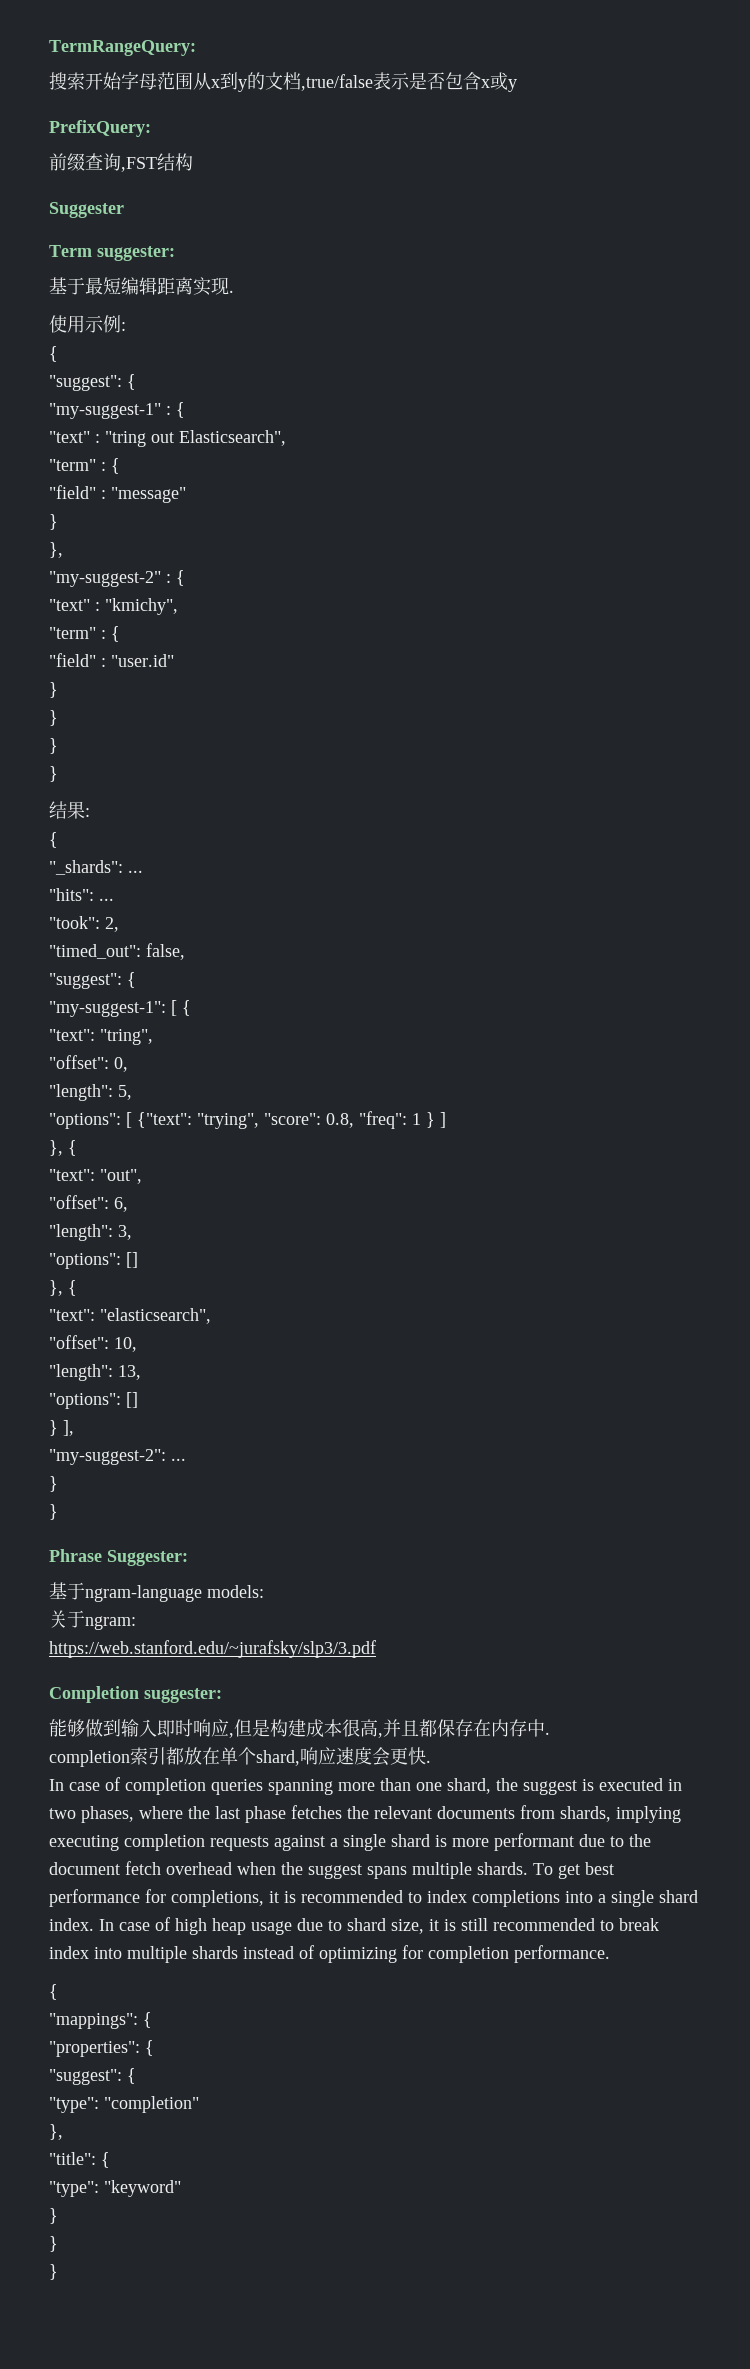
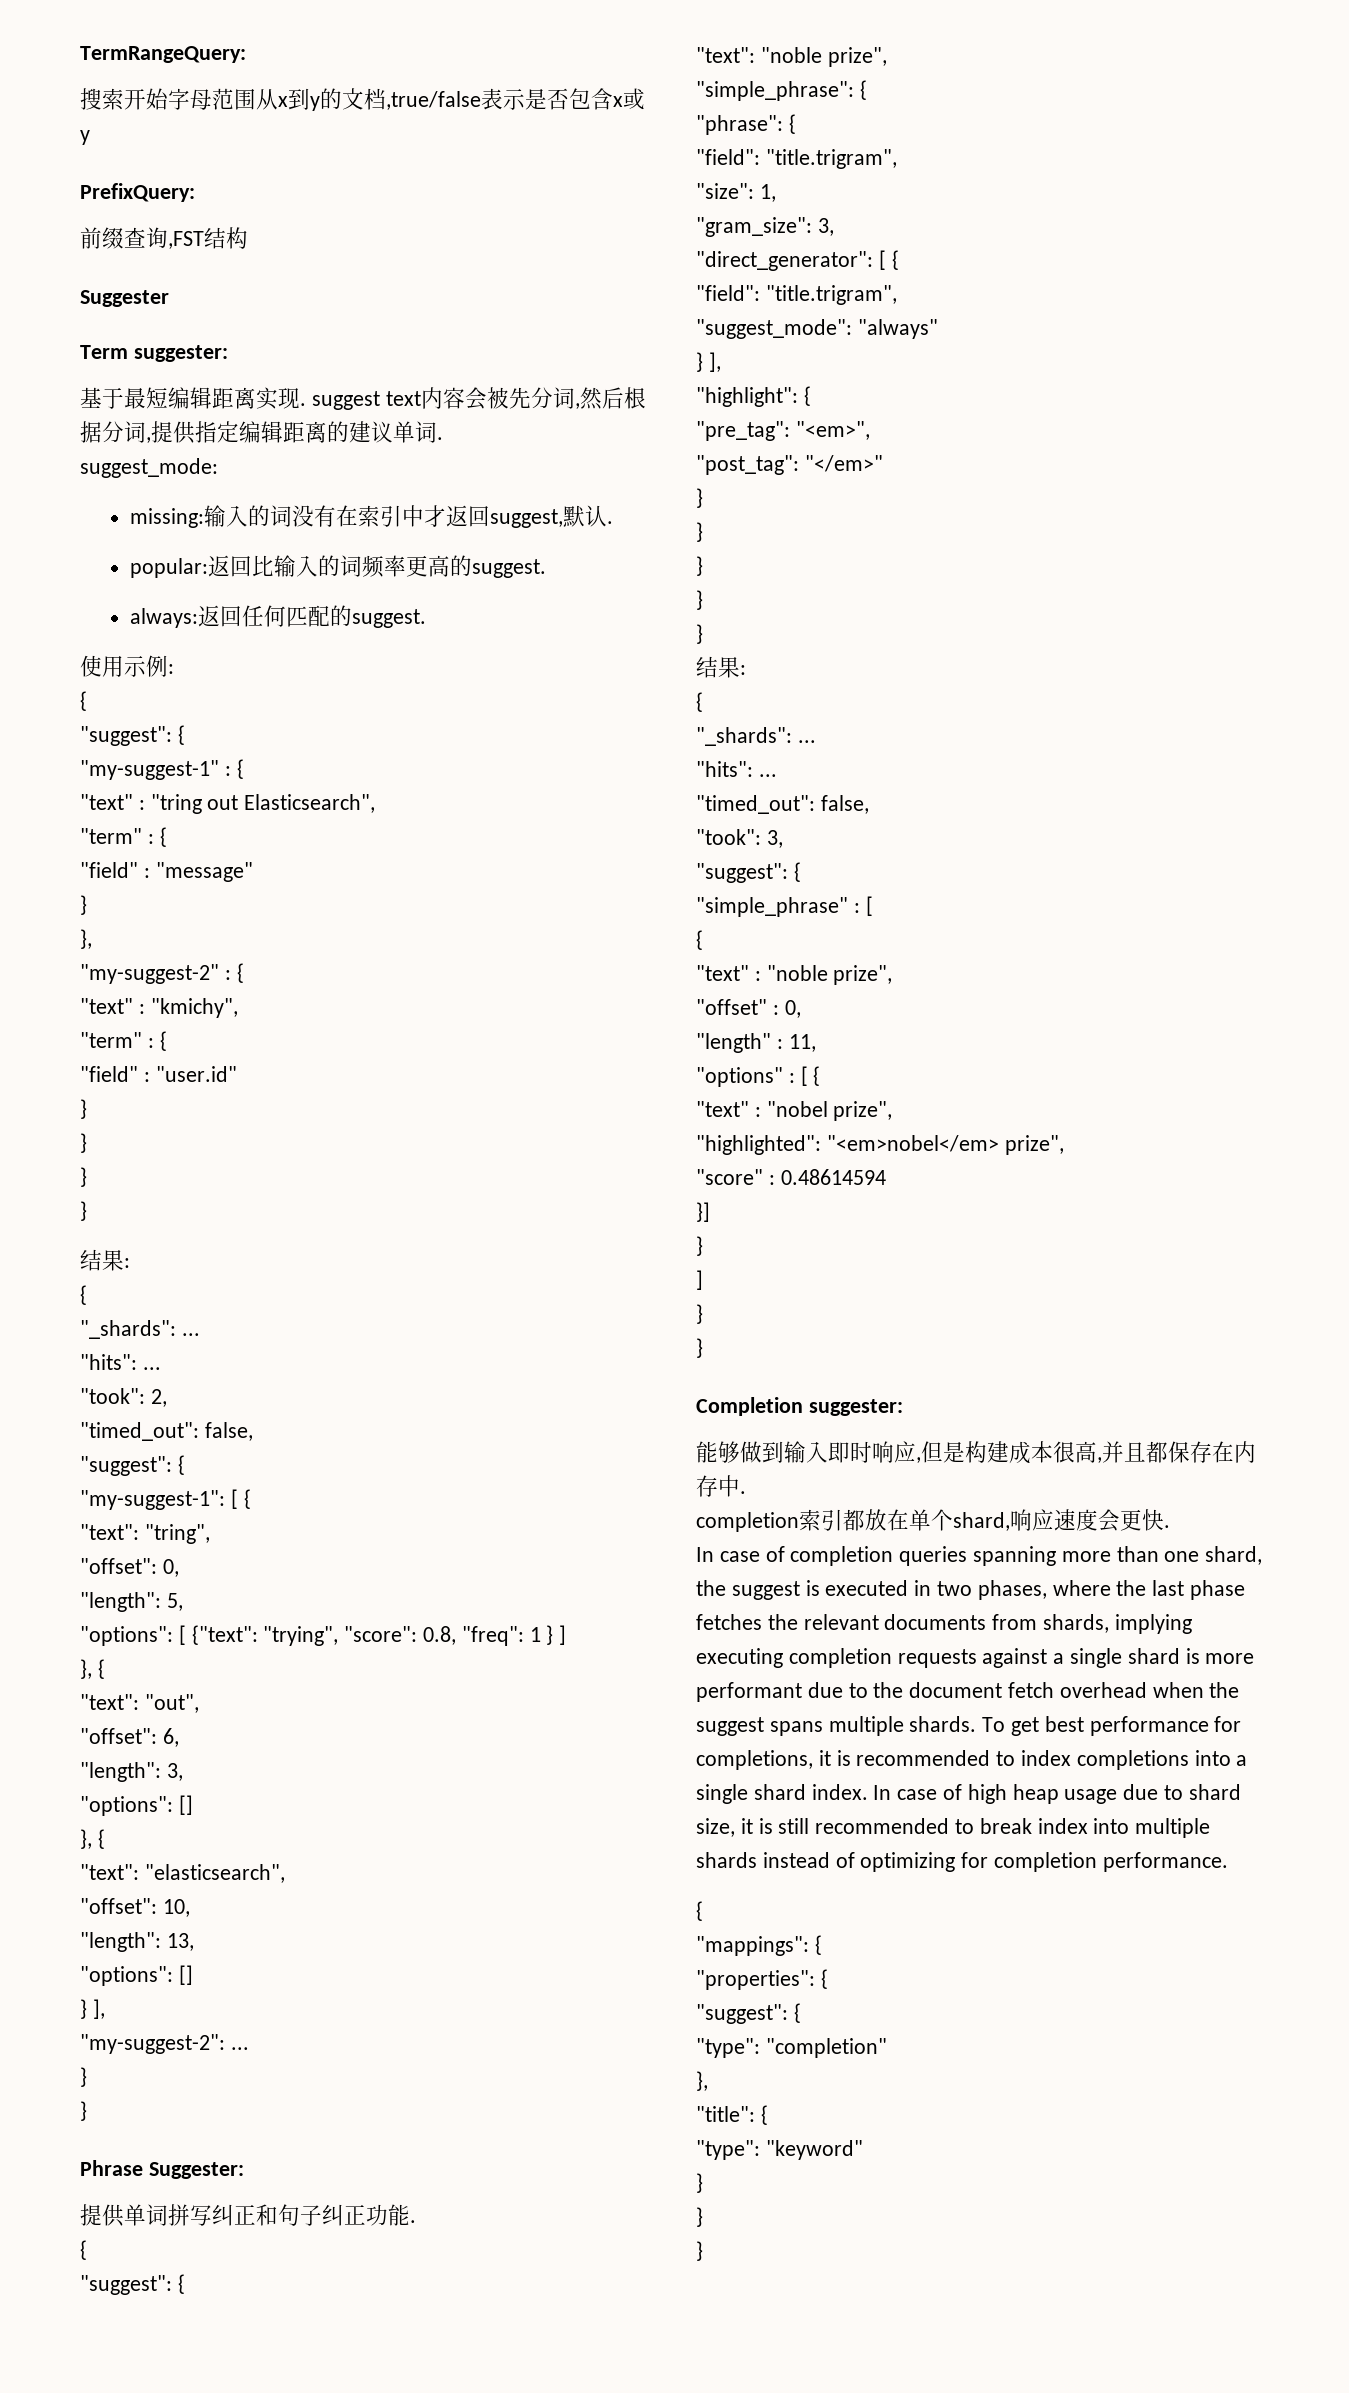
(234, 291) none -> [311,387,646,410] [80,421,443,444] [80,458,218,478] [130,505,614,528] [130,555,547,578] [130,605,427,628] suggest text内容会被先分词,然后根据分词,提供指定编辑距离的建议单词. // suggest_mode: // missing:输入的词没有在索引中才返回suggest,默认. // popular:返回比输入的词频率更高的suggest. // always:返回任何匹配的suggest.
[49,1582,264,1602] [49,1610,136,1630] [49,1640,376,1658] 基于ngram-language models: // 关于ngram: // https://web.stanford.edu/~jurafsky/slp3/3.pdf -> [80,2204,416,2227] [80,2240,87,2260] [80,2274,185,2295] [696,47,887,67] [696,80,867,101] [696,114,796,135] [696,149,897,169] [696,183,776,202] [696,217,834,237] [696,250,899,271] [696,285,897,305] [696,319,938,339] [696,352,721,372] [696,386,811,407] [696,421,870,441] [696,455,883,475] [696,488,703,508] [696,522,703,542] [696,556,703,576] [696,590,703,610] [696,624,703,644] [696,656,746,678] [696,692,703,712] [696,727,816,746] [696,761,777,777] [696,795,869,814] [696,829,783,848] [696,862,801,883] [696,896,873,917] [696,930,703,950] [696,965,893,985] [696,999,801,1018] [696,1033,816,1053] [696,1066,821,1087] [696,1101,893,1121] [696,1135,1064,1155] [696,1169,886,1185] [696,1202,710,1222] [696,1236,703,1256] [696,1270,703,1290] [696,1304,703,1324] [696,1338,703,1358] 提供单词拼写纠正和句子纠正功能. // { // "suggest": { // "text": "noble prize", // "simple_phrase": { // "phrase": { // "field": "title.trigram", // "size": 1, // "gram_size": 3, // "direct_generator": [ { // "field": "title.trigram", // "suggest_mode": "always" // } ], // "highlight": { // "pre_tag": "<em>", // "post_tag": "</em>" // } // } // } // } // } // 结果: // { // "_shards": ... // "hits": ... // "timed_out": false, // "took": 3, // "suggest": { // "simple_phrase" : [ // { // "text" : "noble prize", // "offset" : 0, // "length" : 11, // "options" : [ { // "text" : "nobel prize", // "highlighted": "<em>nobel</em> prize", // "score" : 0.48614594 // }] // } // ] // } // }

